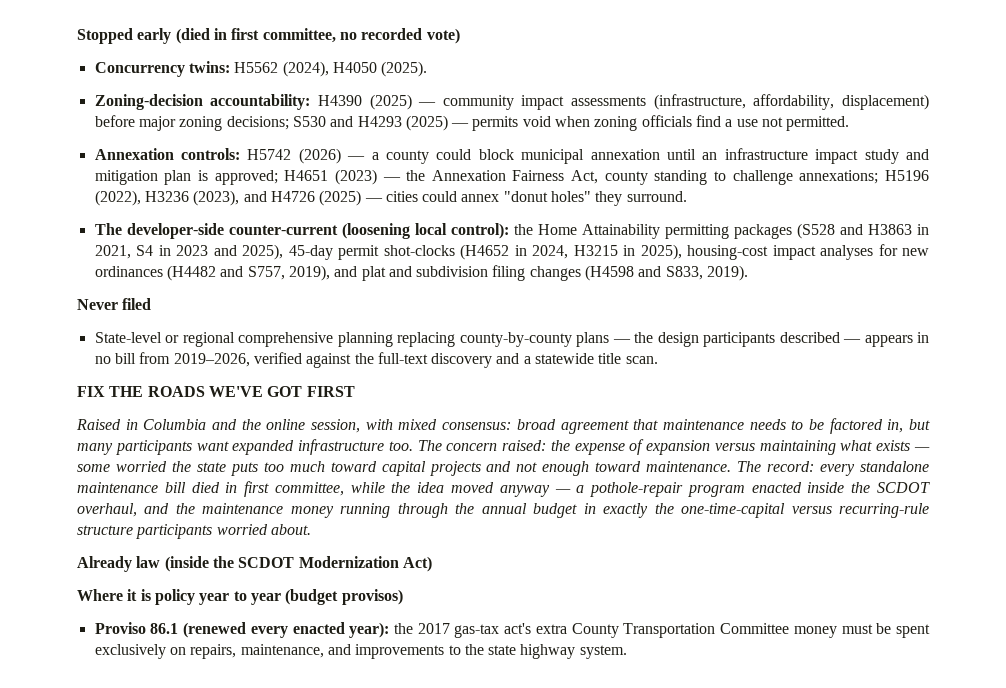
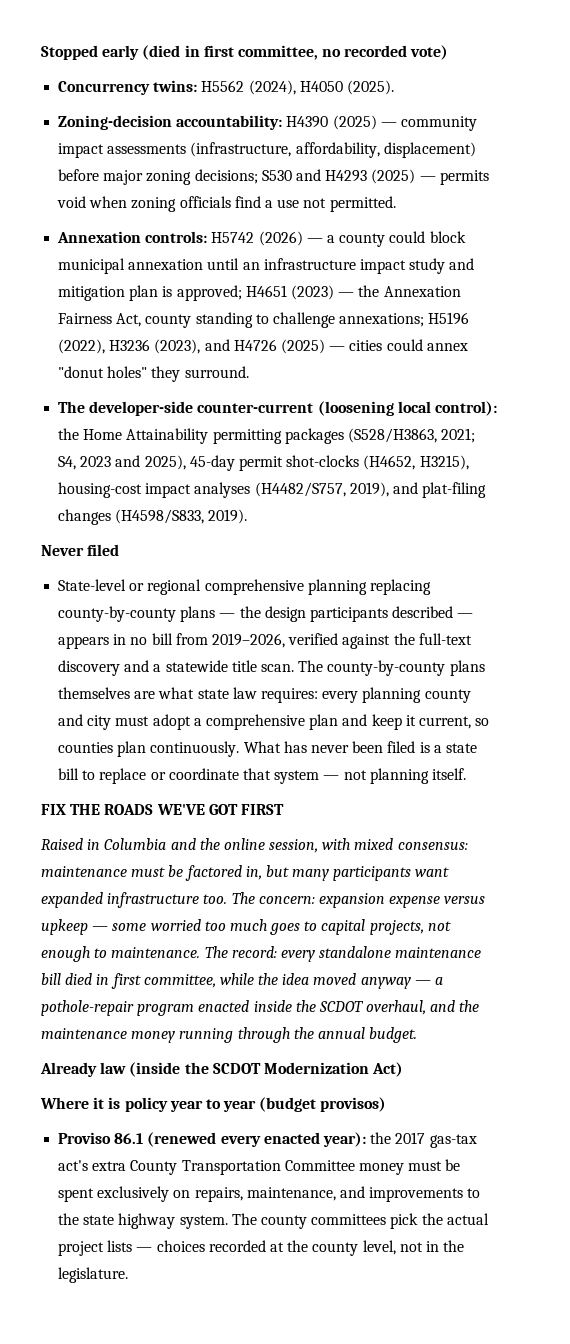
[796,223,930,239] [94,245,171,259] (S528 and H3863 in 2021, S4 in -> [347,428,476,443] [58,456,77,470] (S528/H3863, 2021; S4,
[460,244,929,260] [94,265,703,281] (H4652 in 2024, H3215 in 2025), housing-cost impact analyses for new ordinances (H4482 and S757, 2019), and plat and subdivision filing changes (H4598 and S833, -> [363,455,469,470] [58,482,487,498] [58,509,205,525] (H4652, H3215), housing-cost impact analyses (H4482/S757, 2019), and plat-filing changes (H4598/S833,
(658, 360) none -> [298,660,485,676] [58,687,471,703] [58,714,490,730] [58,741,477,757] [58,768,466,784] The county-by-county plans themselves are what state law requires: every planning county and city must adopt a comprehensive plan and keep it current, so counties plan continuously. What has never been filed is a state bill to replace or coordinate that system — not planning itself.
[516,419,804,434] broad agreement that maintenance needs to -> [41,866,166,877] maintenance must
[446,439,930,455] [77,461,512,476] concern raised: the expense of expansion versus maintaining what exists — some worried the state puts too much toward capital projects and -> [258,893,486,908] [41,919,424,935] concern: expansion expense versus upkeep — some worried too much goes to capital projects,
[595,461,642,472] toward -> [94,948,108,958] to
[533,503,930,518] [77,524,311,539] budget in exactly the one-time-capital versus recurring-rule structure participants worried about. -> [369,1027,418,1043] budget.
(627, 652) none -> [231,1213,489,1229] [58,1240,465,1256] [58,1267,129,1283] The county committees pick the actual project lists — choices recorded at the county level, not in the legislature.

